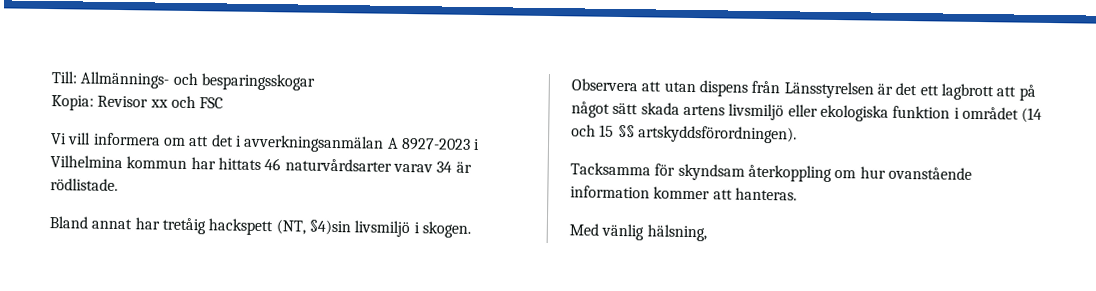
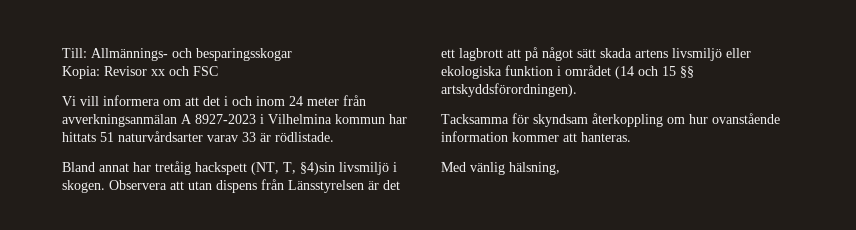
(242, 141) none -> [232,95,366,106] och inom 24 meter från
[264,158,282,171] 46 -> [100,132,114,142] 51
[436,161,453,173] 34 -> [242,132,256,142] 33
(306, 227) none -> [283,162,296,174] T,

